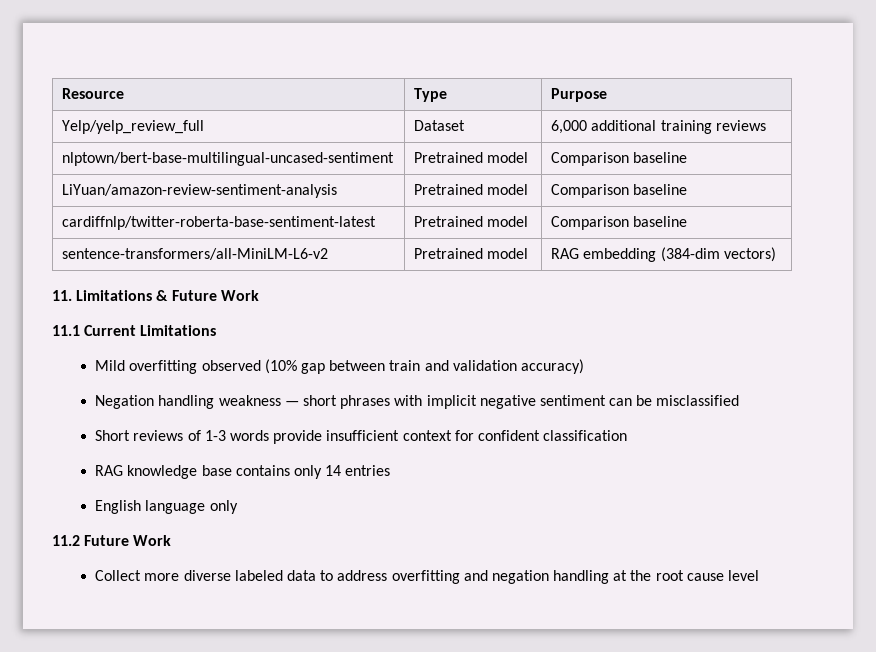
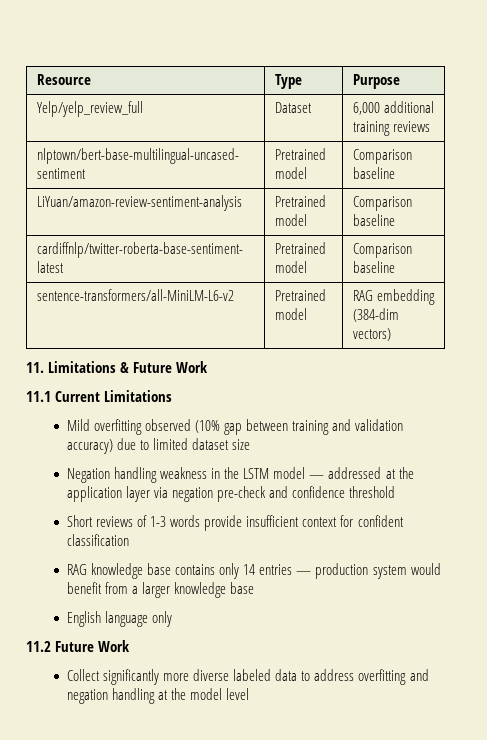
[389,360,421,371] train -> [292,420,330,435] training
[95,395,740,409] // Negation handling weakness — short phrases with implicit negative sentiment can be misclassified -> [117,438,251,450] [67,467,414,483] [67,486,396,502] due to limited dataset size // Negation handling weakness in the LSTM model — addressed at the application layer via negation pre-check and confidence threshold
(391, 470) none -> [296,563,441,579] [67,582,255,598] — production system would benefit from a larger knowledge base
(142, 575) none -> [103,669,160,685] significantly
[655,570,724,581] root cause -> [190,688,223,700] model

